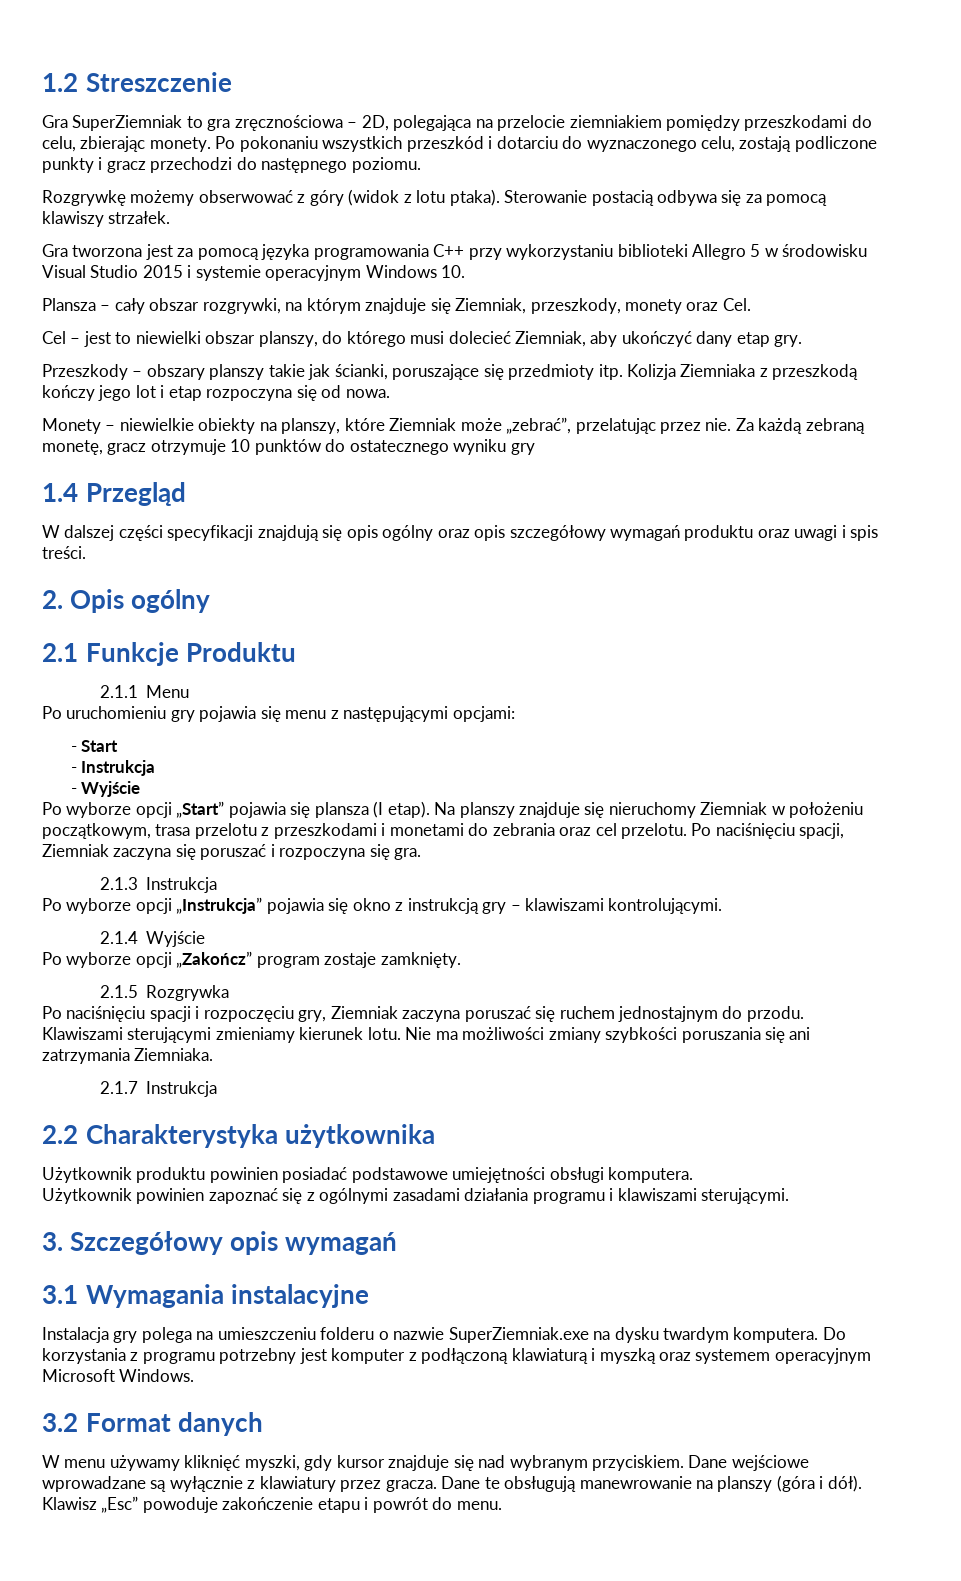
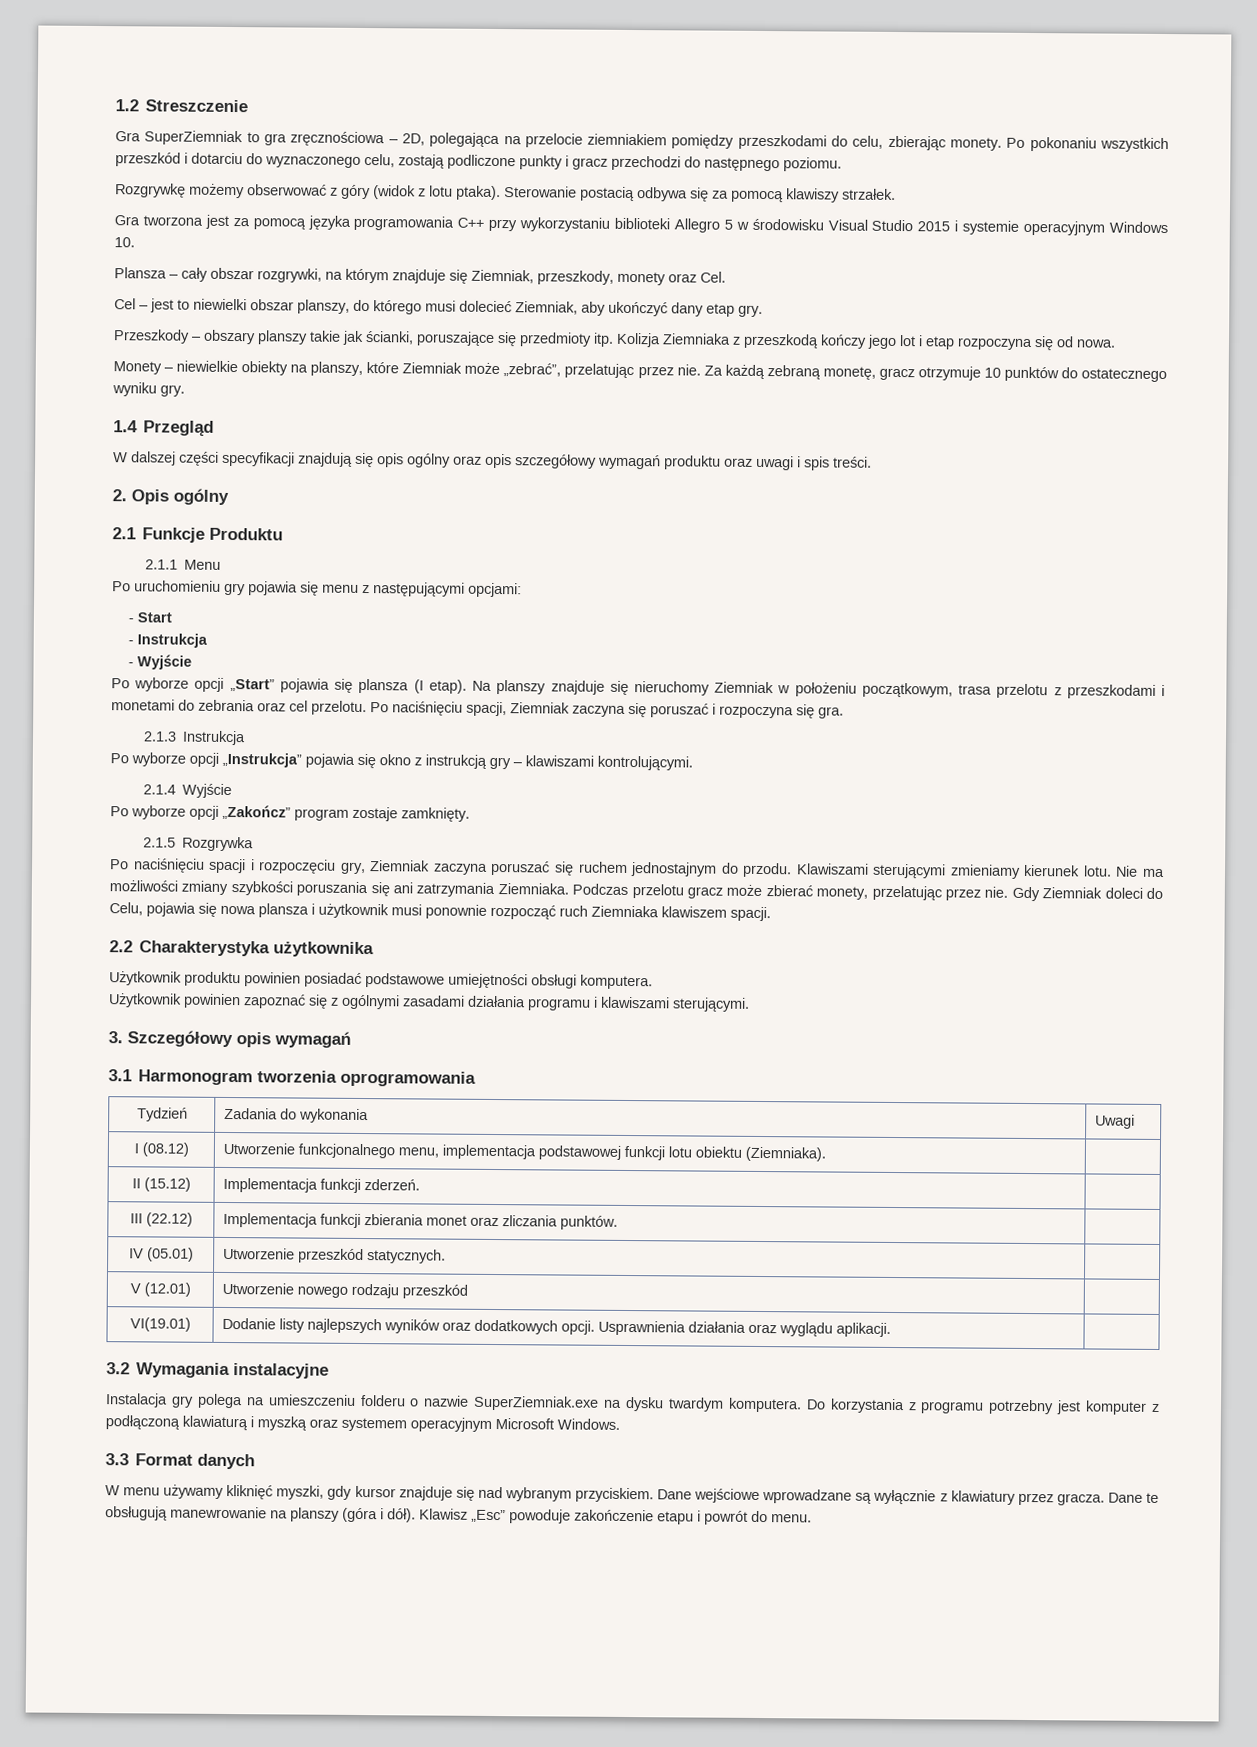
[510,443,535,455] gry -> [160,384,185,397] gry.
[99,1081,217,1097] // 2.1.7 Instrukcja -> [572,883,1163,902] [109,902,771,922] Podczas przelotu gracz może zbierać monety, przelatując przez nie. Gdy Ziemniak doleci do Celu, pojawia się nowa plansza i użytkownik musi ponownie rozpocząć ruch Ziemniaka klawiszem spacji.
(78, 1294) none -> [138,1069,477,1087] [136,1107,188,1122] [224,1107,370,1124] [1095,1114,1136,1129] [133,1142,189,1157] [223,1142,827,1162] [131,1177,191,1192] [223,1177,421,1194] [129,1212,193,1227] [223,1212,619,1230] [128,1247,194,1262] [223,1247,447,1264] [129,1282,191,1297] [222,1282,469,1299] [129,1317,191,1332] [222,1317,892,1337] [106,1362,130,1375] Harmonogram tworzenia oprogramowania // Tydzień | Zadania do wykonania | Uwagi // I (08.12) | Utworzenie funkcjonalnego menu, implementacja podstawowej funkcji lotu obiektu (Ziemniaka). | // II (15.12) | Implementacja funkcji zderzeń. | // III (22.12) | Implementacja funkcji zbierania monet oraz zliczania punktów. | // IV (05.01) | Utworzenie przeszkód statycznych. | // V (12.01) | Utworzenie nowego rodzaju przeszkód | // VI(19.01) | Dodanie listy najlepszych wyników oraz dodatkowych opcji. Usprawnienia działania oraz wyglądu aplikacji. | // 3.2
[42,1413,78,1432] 3.2 -> [105,1453,129,1466] 3.3

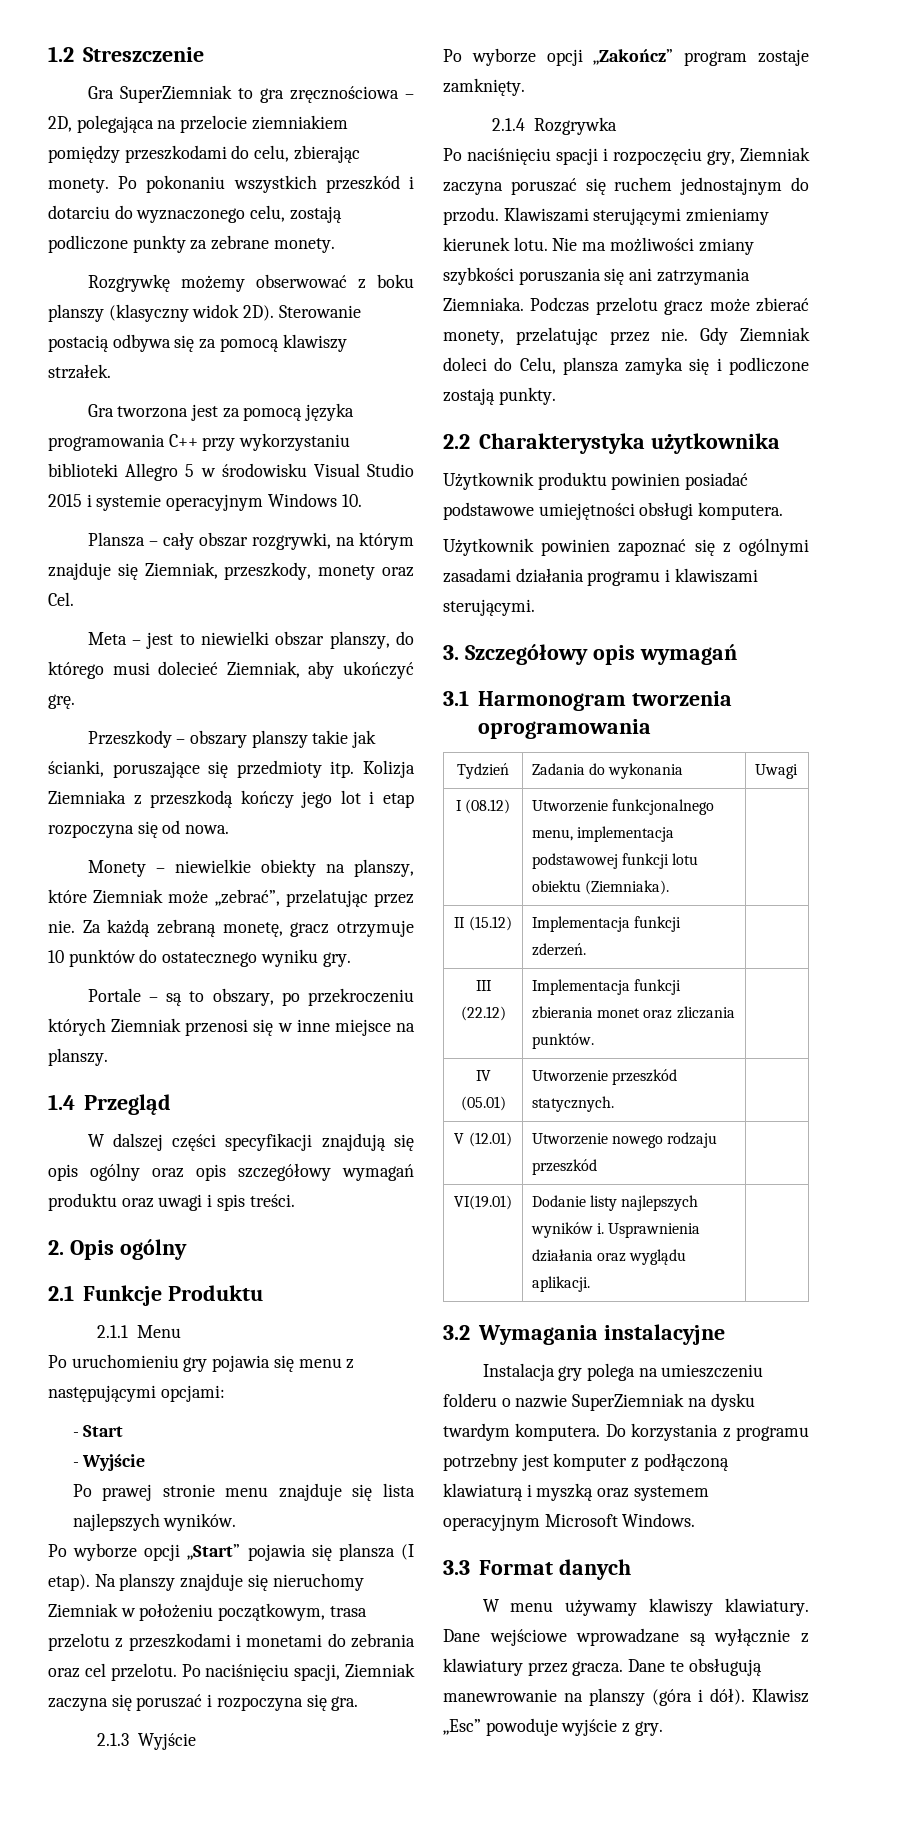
[565,155,842,172] i gracz przechodzi do następnego poziomu. -> [190,235,335,253] za zebrane monety.
[341,184,501,201] góry (widok z lotu ptaka). -> [377,274,414,288] [48,304,275,322] boku planszy (klasyczny widok 2D).
[114,298,136,310] Cel -> [87,632,127,645] Meta
[671,302,763,317] dany etap gry. -> [48,694,75,709] grę.
(185, 390) none -> [87,988,414,1006] [48,1018,415,1036] [48,1048,108,1066] // Portale – są to obszary, po przekroczeniu których Ziemniak przenosi się w inne miejsce na planszy.
[136,633,208,648] [127,654,192,670] Instrukcja // - Wyjście -> [82,1454,146,1471] [72,1483,415,1501] [72,1513,237,1531] Wyjście // Po prawej stronie menu znajduje się lista najlepszych wyników.
[182,730,247,746] [110,752,693,771] [143,784,177,795] Instrukcja // Po wyborze opcji „Instrukcja” pojawia się okno z instrukcją gry – klawiszami kontrolującymi. // 2.1.4 -> (130, 1739) none
[143,837,177,848] 2.1.5 -> [492,118,526,131] 2.1.4
[146,902,771,922] pojawia się nowa plansza i użytkownik musi ponownie rozpocząć ruch Ziemniaka klawiszem spacji. -> [562,357,809,375] [443,387,556,405] plansza zamyka się i podliczone zostają punkty.
[442,1319,596,1335] oraz dodatkowych opcji. -> [597,1223,605,1234] i.
[473,1395,600,1411] SuperZiemniak.exe -> [572,1393,685,1411] SuperZiemniak
[226,1484,654,1503] kliknięć myszki, gdy kursor znajduje się nad wybranym przyciskiem. -> [649,1598,809,1616] klawiszy klawiatury.
[574,1509,812,1525] zakończenie etapu i powrót do menu. -> [561,1719,663,1736] wyjście z gry.

